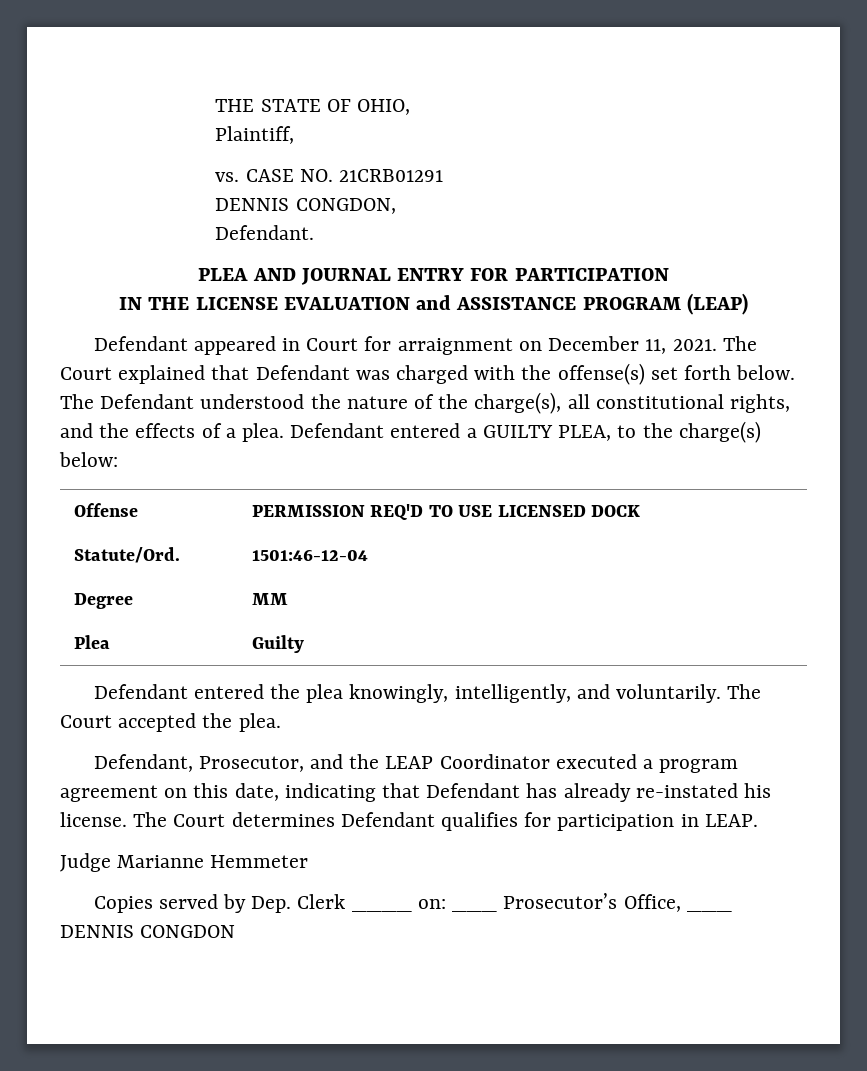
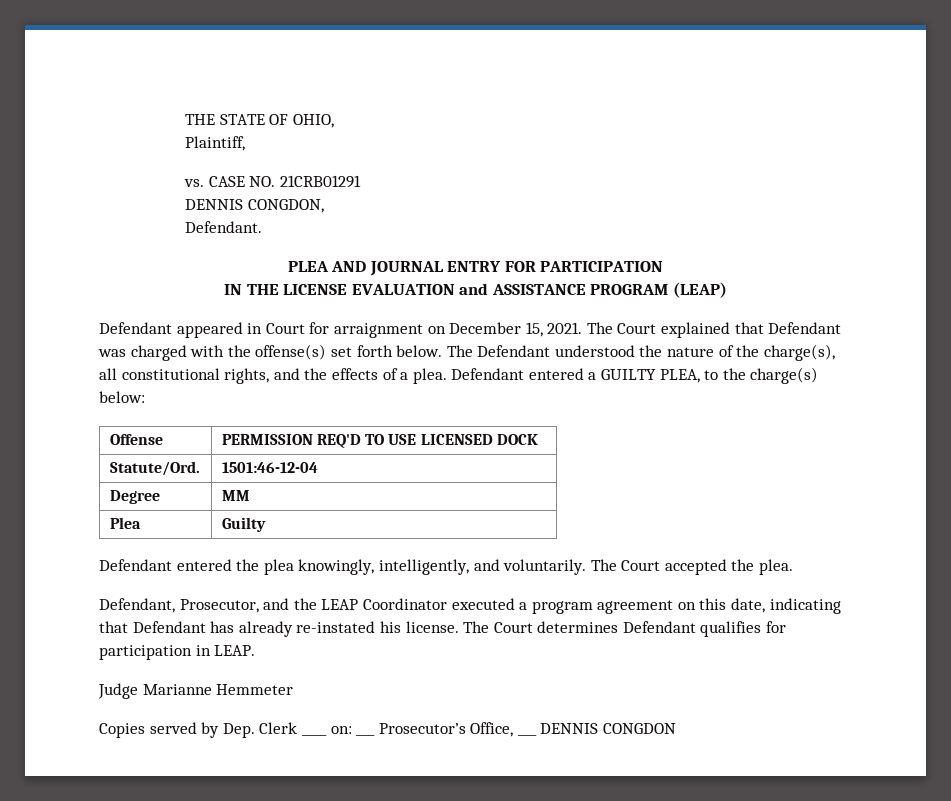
[645,339,667,354] 11, -> [525,322,543,337] 15,

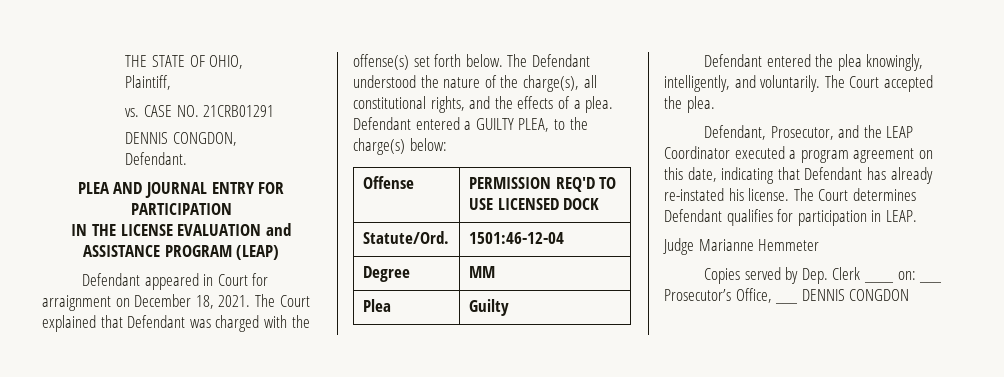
[525,322,543,337] 15, -> [195,295,214,309] 18,

